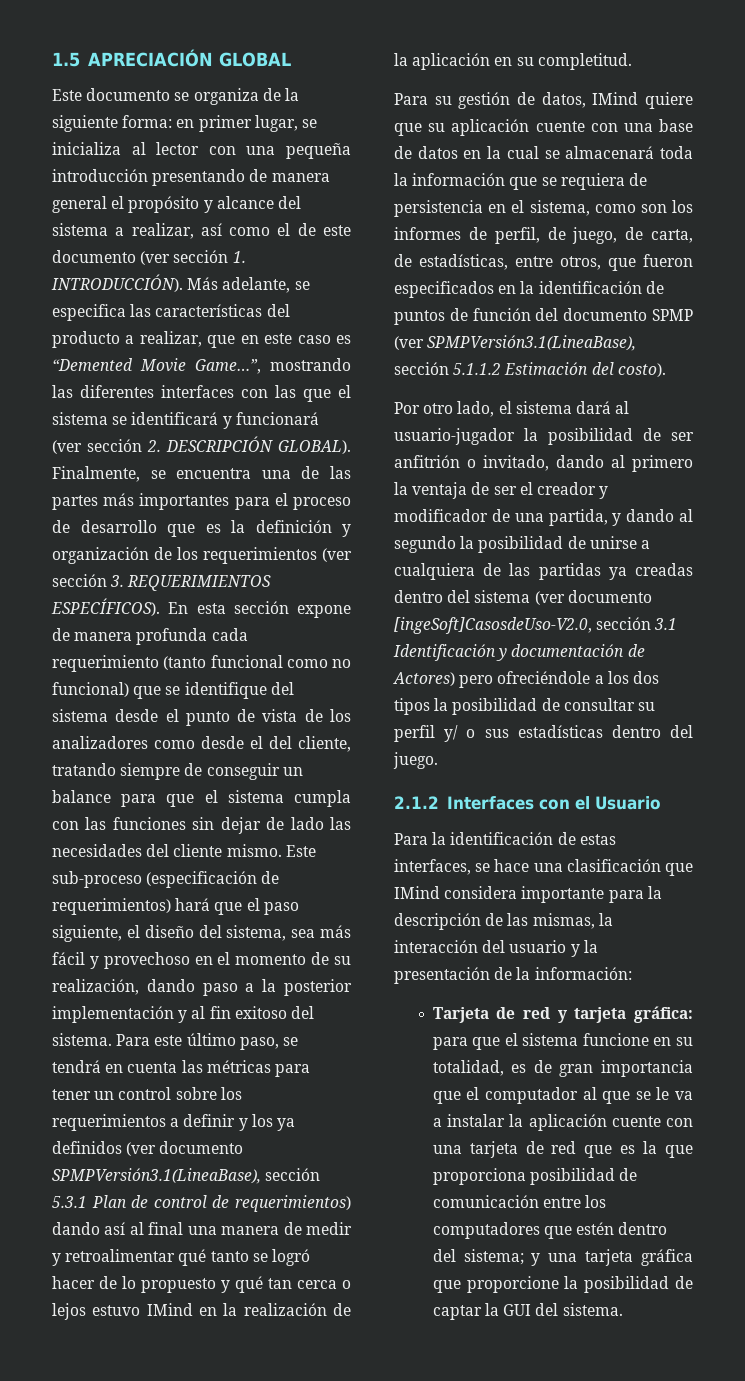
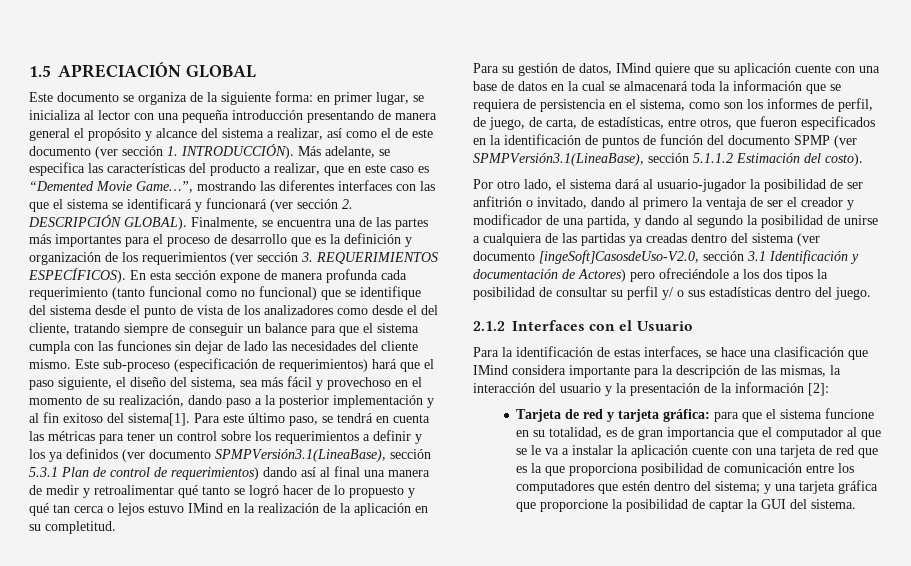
[52,1033,112,1046] sistema. -> [128,413,190,426] sistema[1].
[534,967,632,980] información: -> [735,382,829,396] información [2]:

